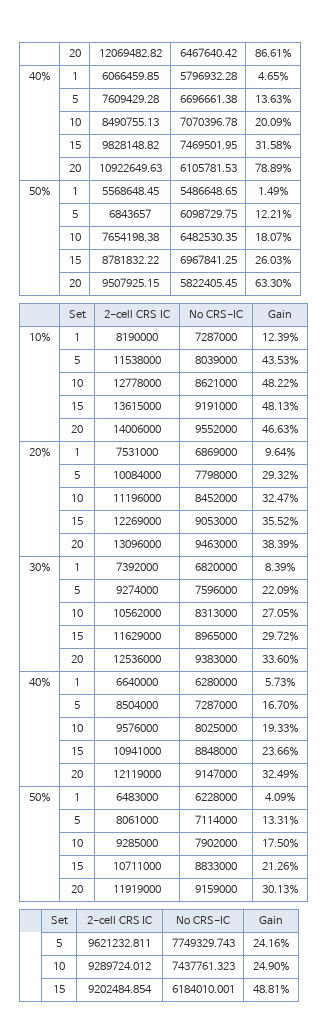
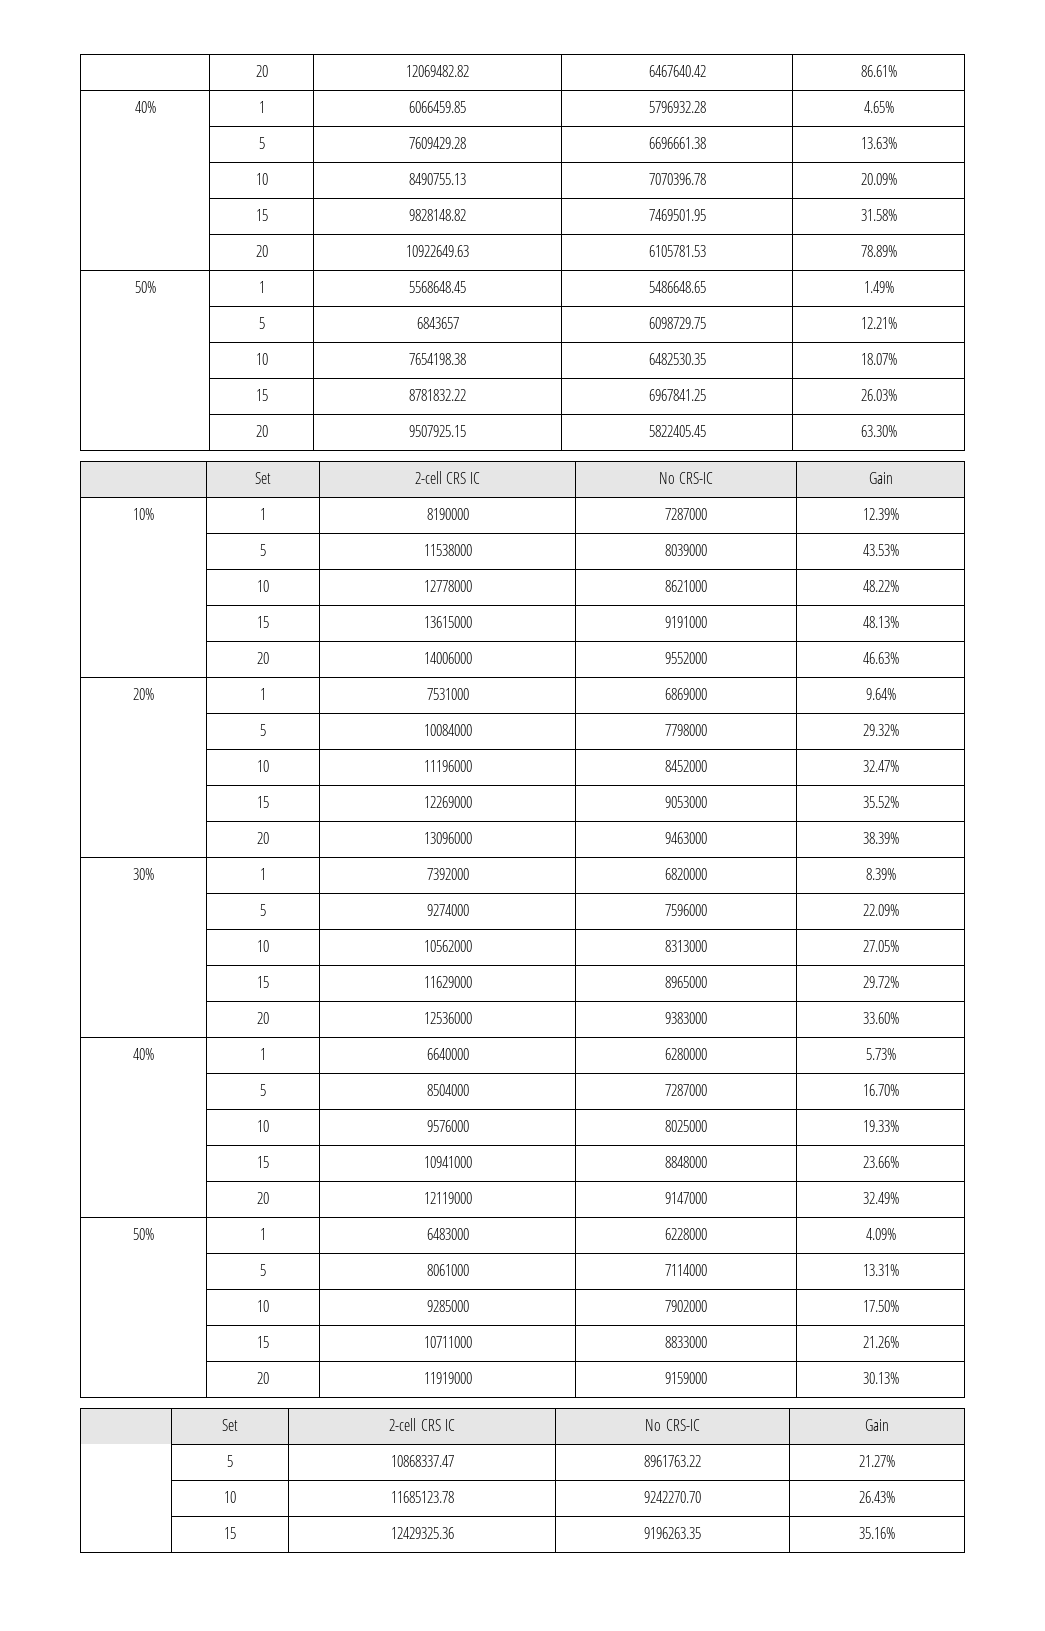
[88,939,151,947] [171,938,235,947] [252,938,290,948] [53,962,65,970] [88,961,151,970] [171,961,235,970] [252,961,290,971] [53,985,65,993] [88,985,152,993] [171,985,235,993] [252,984,290,994] 9621232.811 | 7749329.743 | 24.16% // | 10 | 9289724.012 | 7437761.323 | 24.90% // | 15 | 9202484.854 | 6184010.001 | 48.81% -> [390,1455,454,1467] [644,1455,701,1467] [859,1455,895,1467] [224,1491,237,1503] [390,1491,454,1503] [644,1491,701,1503] [859,1491,895,1503] [224,1527,237,1539] [390,1527,454,1539] [644,1527,701,1539] [859,1527,895,1539] 10868337.47 | 8961763.22 | 21.27% // | 10 | 11685123.78 | 9242270.70 | 26.43% // | 15 | 12429325.36 | 9196263.35 | 35.16%

